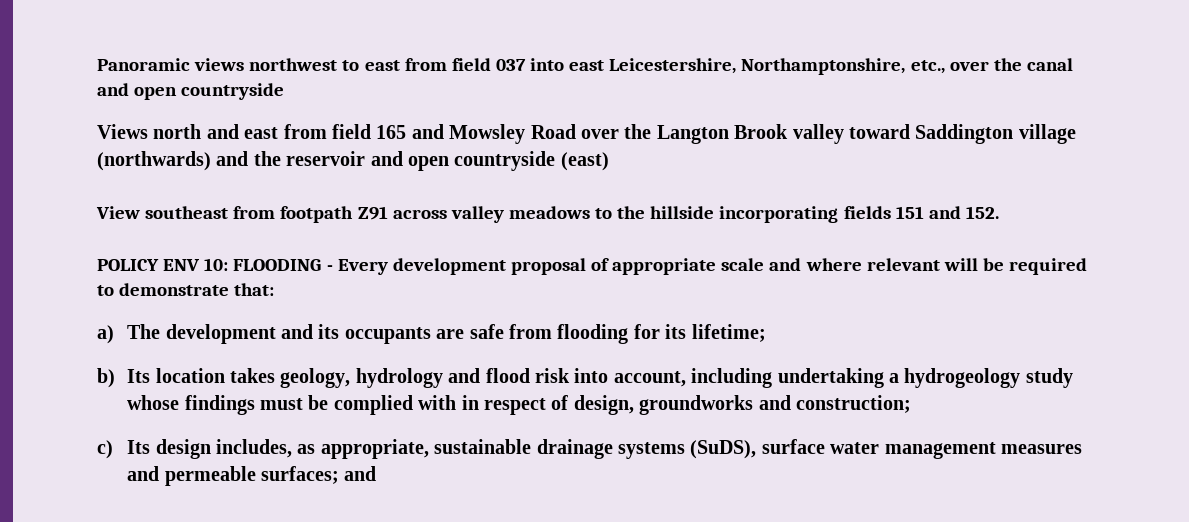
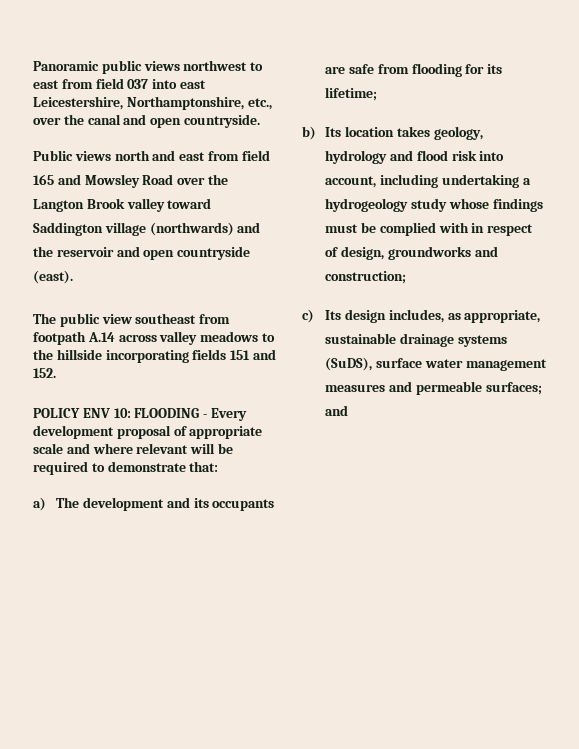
(190, 64) none -> [101,60,142,74] public
[181,83,285,100] [97,124,148,139] countryside // Views -> [183,114,260,128] [33,150,111,161] countryside. // Public views
[560,152,609,171] [96,206,140,219] (east) // View -> [33,270,73,284] [33,313,132,327] (east). // The public view
[357,206,388,220] Z91 -> [87,332,115,342] A.14

